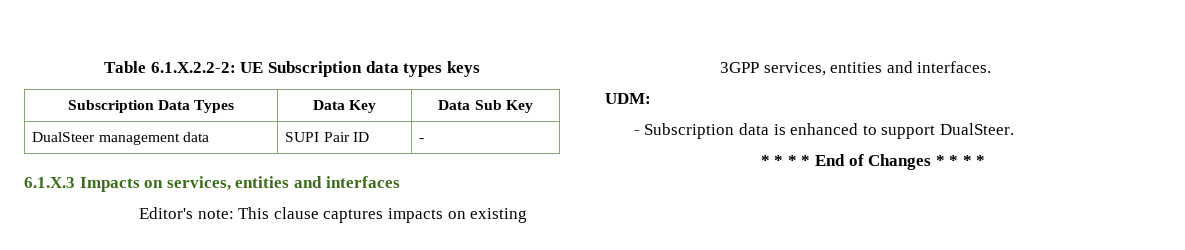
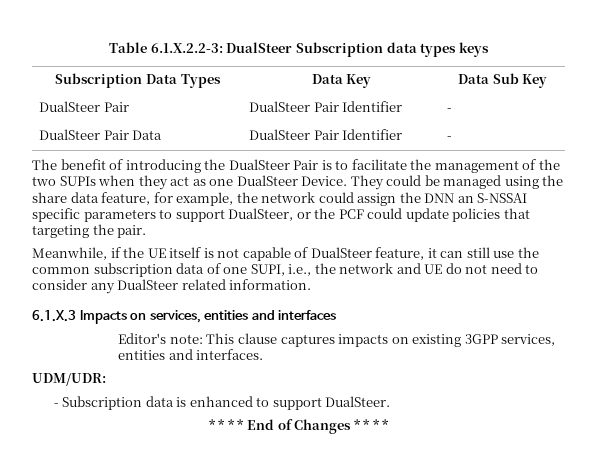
[150,62,264,73] 6.1.X.2.2-2: UE -> [150,42,293,53] 6.1.X.2.2-3: DualSteer
[98,132,209,145] [285,132,369,142] [419,138,425,142] management data | SUPI Pair ID | - -> [103,102,129,112] [249,101,403,112] [447,108,453,112] [39,129,163,140] [249,129,403,140] [447,136,453,140] [32,159,560,173] [32,175,564,190] [32,192,528,206] [32,208,530,222] [32,224,147,238] [32,247,539,261] [32,263,539,277] [32,279,312,294] Pair | DualSteer Pair Identifier | - // DualSteer Pair Data | DualSteer Pair Identifier | - // The benefit of introducing the DualSteer Pair is to facilitate the management of the two SUPIs when they act as one DualSteer Device. They could be managed using the share data feature, for example, the network could assign the DNN an S-NSSAI specific parameters to support DualSteer, or the PCF could update policies that targeting the pair. // Meanwhile, if the UE itself is not capable of DualSteer feature, it can still use the common subscription data of one SUPI, i.e., the network and UE do not need to consider any DualSteer related information.
[605,93,651,104] UDM: -> [32,373,106,386] UDM/UDR:

